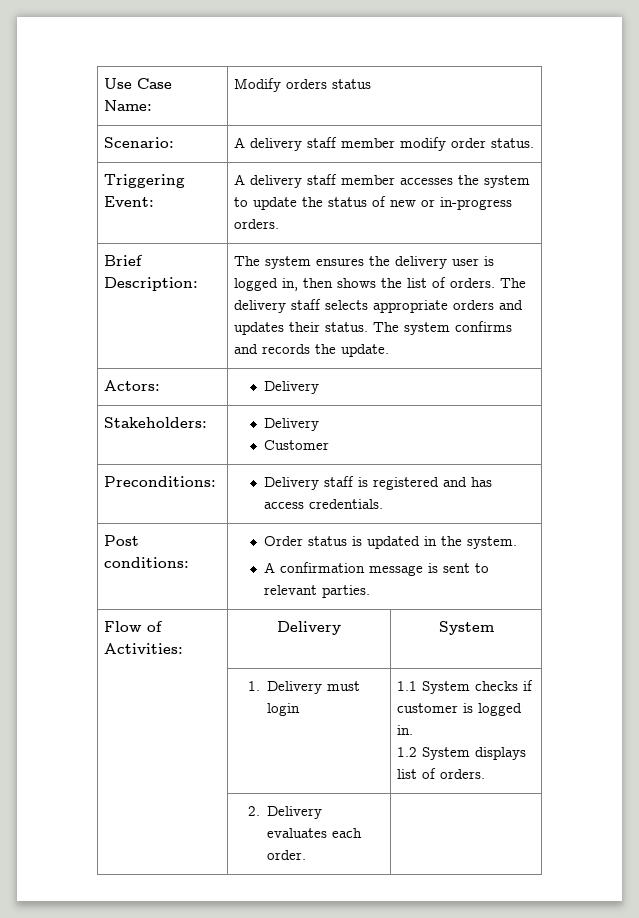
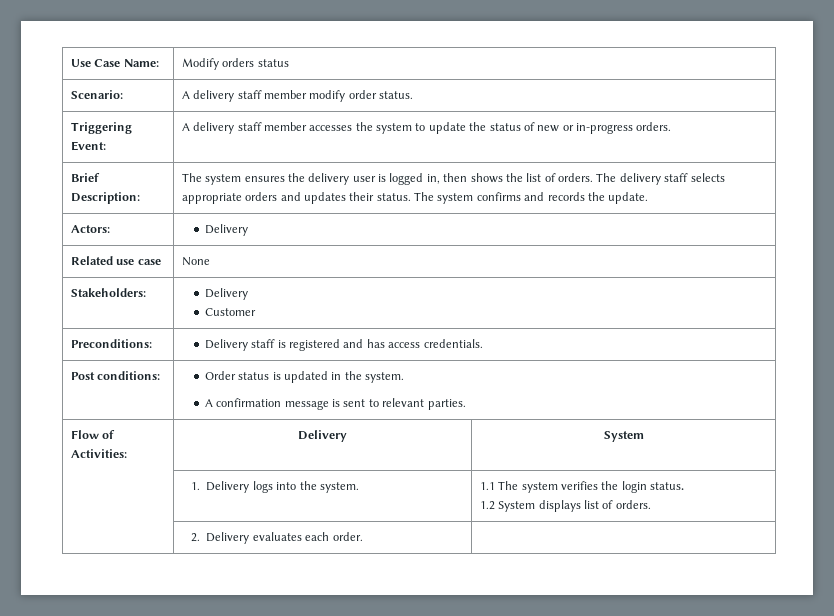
(320, 387) none -> [70,256,161,265] [181,257,210,266] // Related use case | None
[327,681,361,691] [267,703,301,716] [397,680,534,694] [397,703,523,716] [397,725,414,735] must login | 1.1 System checks if customer is logged in. -> [252,481,359,493] [479,481,685,493] logs into the system. | 1.1 The system verifies the login status.

